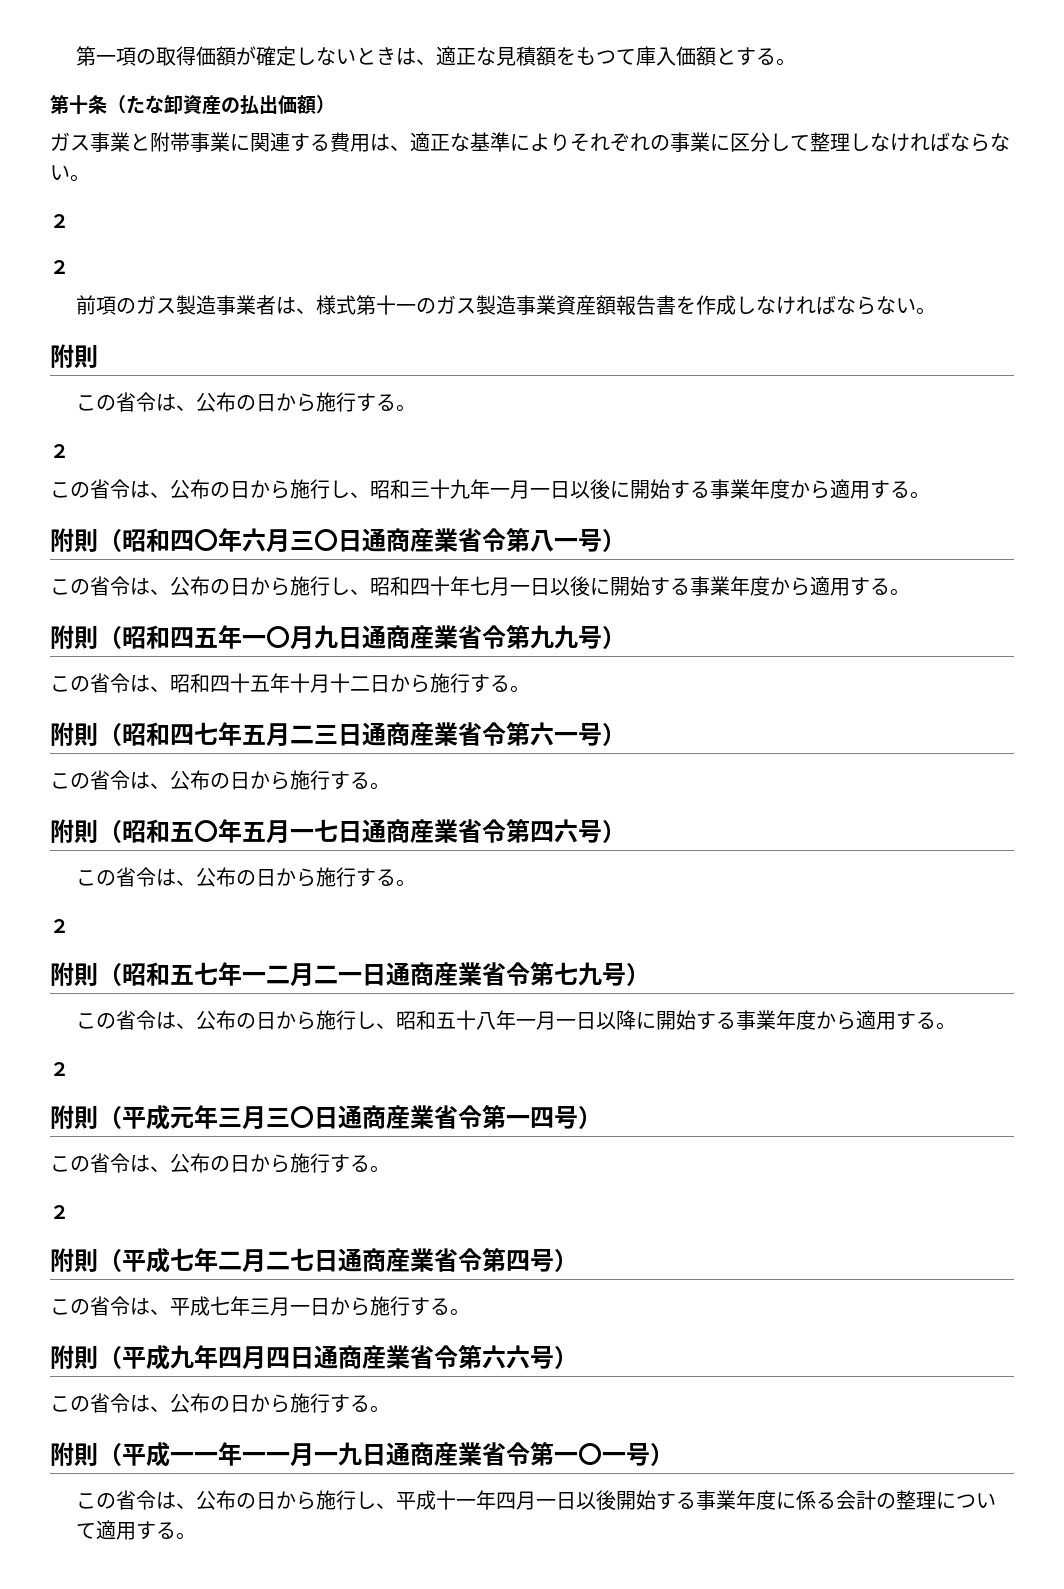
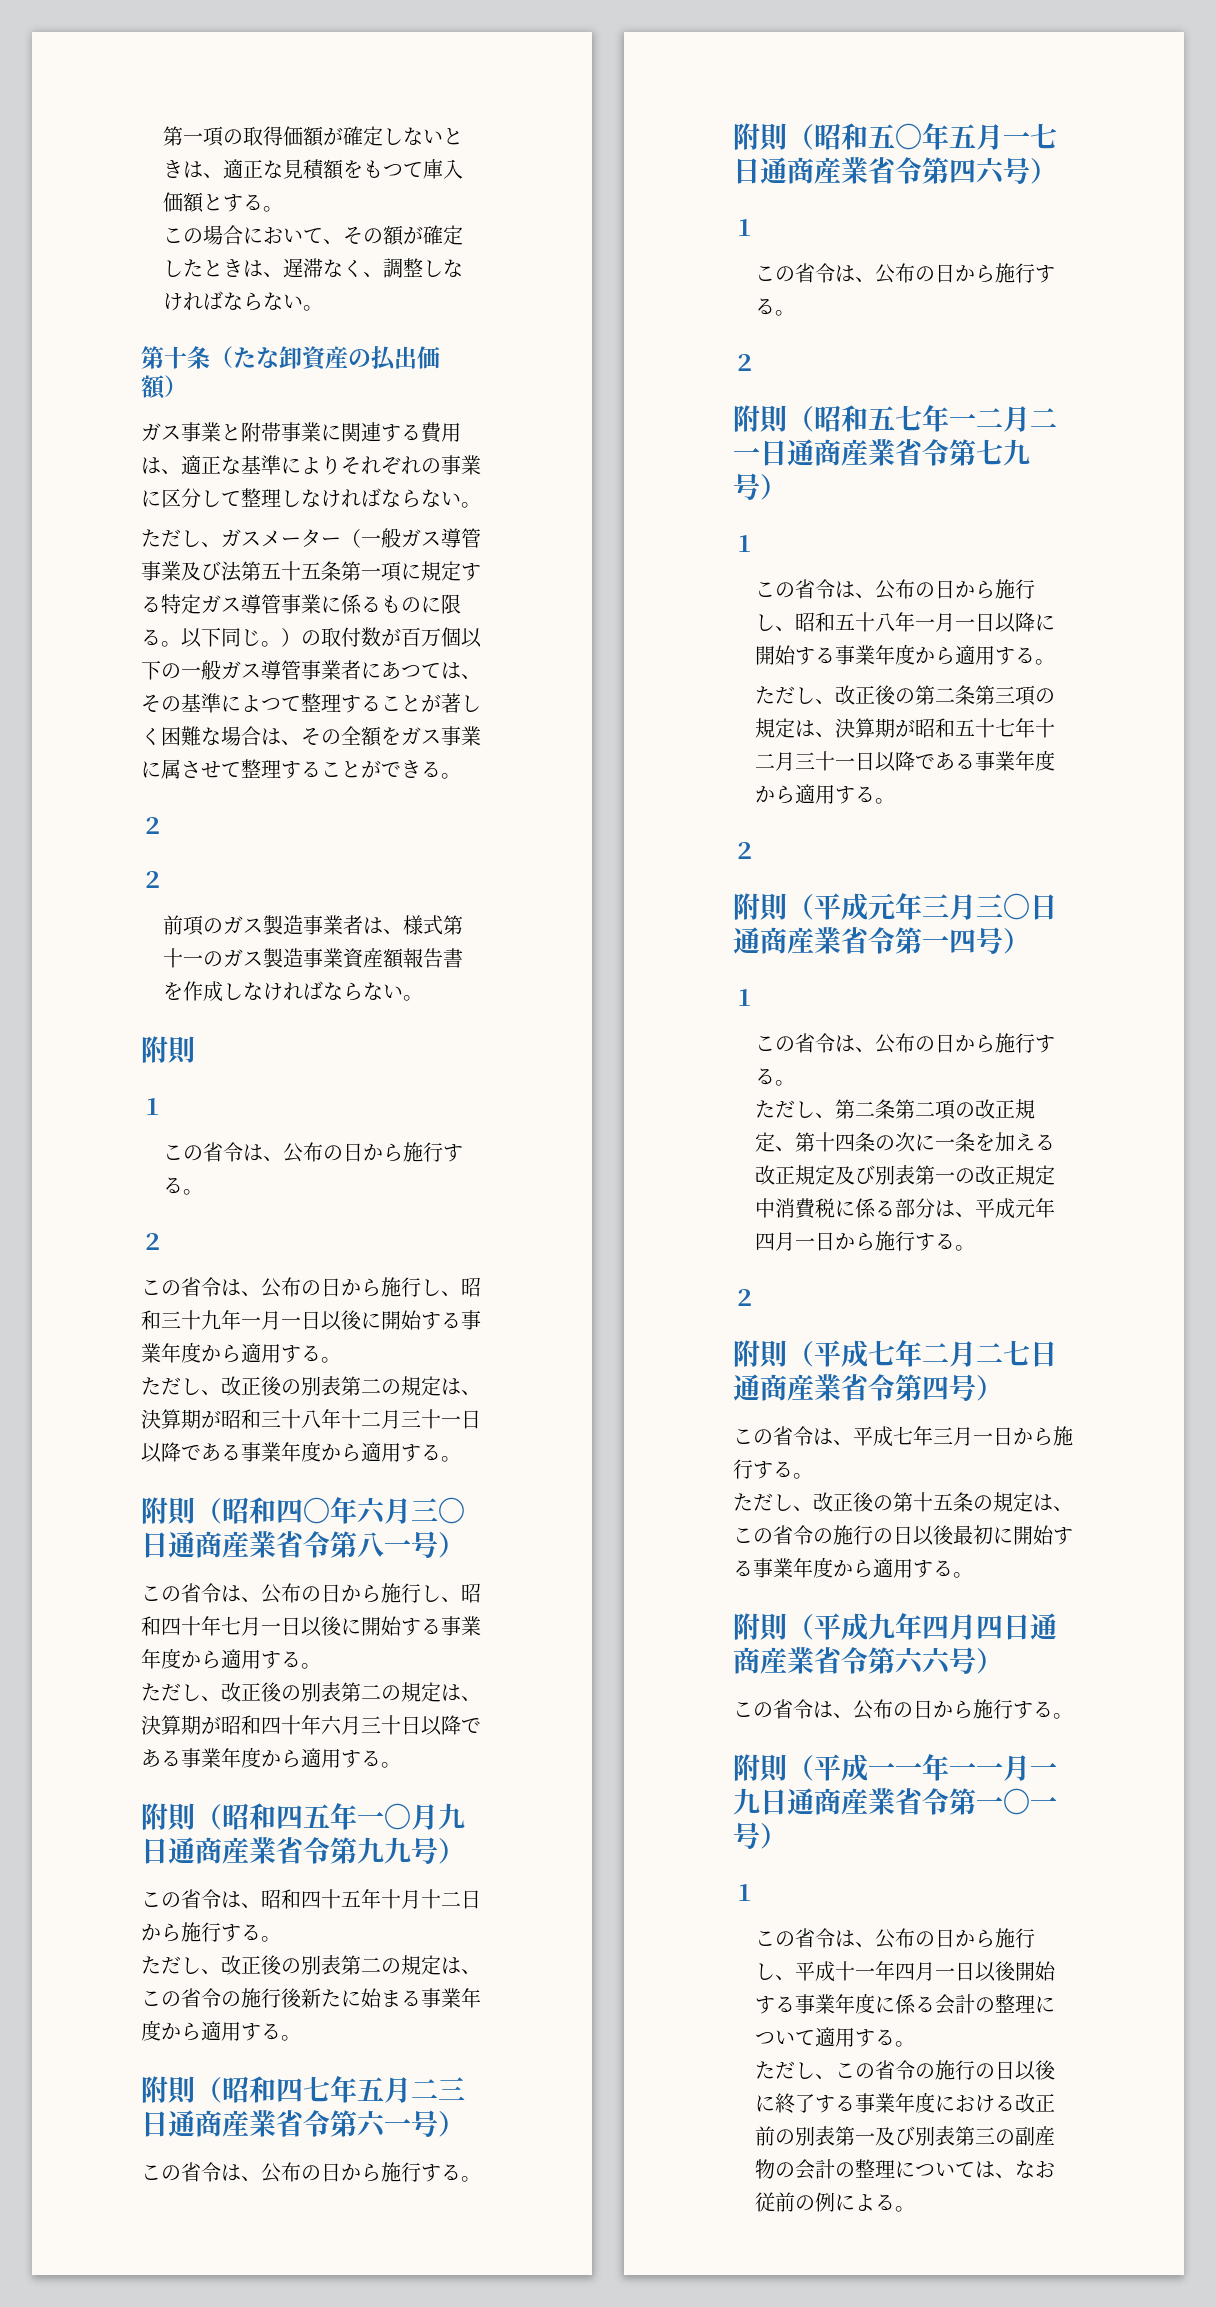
(797, 62) none -> [163,225,464,246] [163,258,464,278] [163,291,324,311] // この場合において、その額が確定したときは、遅滞なく、調整しなければならない。
(90, 178) none -> [141,528,481,548] [141,561,481,582] [141,594,461,614] [141,627,482,648] [141,660,481,680] [141,693,481,713] [141,726,481,747] [141,759,461,779] // ただし、ガスメーター（一般ガス導管事業及び法第五十五条第一項に規定する特定ガス導管事業に係るものに限る。以下同じ。）の取付数が百万個以下の一般ガス導管事業者にあつては、その基準によつて整理することが著しく困難な場合は、その全額をガス事業に属させて整理することができる。
(98, 356) none -> [141,1098,164,1115] // １
(930, 495) none -> [141,1376,481,1396] [141,1409,481,1429] [141,1441,461,1463] // ただし、改正後の別表第二の規定は、決算期が昭和三十八年十二月三十一日以降である事業年度から適用する。
(910, 592) none -> [141,1682,481,1702] [141,1715,481,1736] [141,1747,401,1768] // ただし、改正後の別表第二の規定は、決算期が昭和四十年六月三十日以降である事業年度から適用する。
(530, 689) none -> [141,1955,481,1975] [141,1988,481,2008] [141,2020,301,2041] // ただし、改正後の別表第二の規定は、この省令の施行後新たに始まる事業年度から適用する。
(626, 831) none -> [733,219,756,236] // １
(650, 974) none -> [733,535,756,552] // １
(957, 1026) none -> [755,685,1056,706] [755,718,1056,738] [755,750,1056,772] [755,784,896,804] // ただし、改正後の第二条第三項の規定は、決算期が昭和五十七年十二月三十一日以降である事業年度から適用する。
[50,1153,390,1173] // この省令は、公布の日から施行する。 -> [733,989,756,1006] [755,1033,1056,1054] [755,1068,796,1086] [755,1099,1036,1120] [755,1132,1056,1152] [755,1165,1056,1185] [755,1198,1056,1219] [755,1231,976,1251] // １ // この省令は、公布の日から施行する。 // ただし、第二条第二項の改正規定、第十四条の次に一条を加える改正規定及び別表第一の改正規定中消費税に係る部分は、平成元年四月一日から施行する。
(470, 1312) none -> [733,1492,1073,1512] [733,1525,1073,1546] [733,1557,973,1578] // ただし、改正後の第十五条の規定は、この省令の施行の日以後最初に開始する事業年度から適用する。
(674, 1454) none -> [733,1884,756,1901] // １
(197, 1536) none -> [755,2060,1057,2081] [755,2092,1056,2114] [755,2126,1056,2146] [755,2159,1056,2180] [755,2192,916,2212] // ただし、この省令の施行の日以後に終了する事業年度における改正前の別表第一及び別表第三の副産物の会計の整理については、なお従前の例による。

